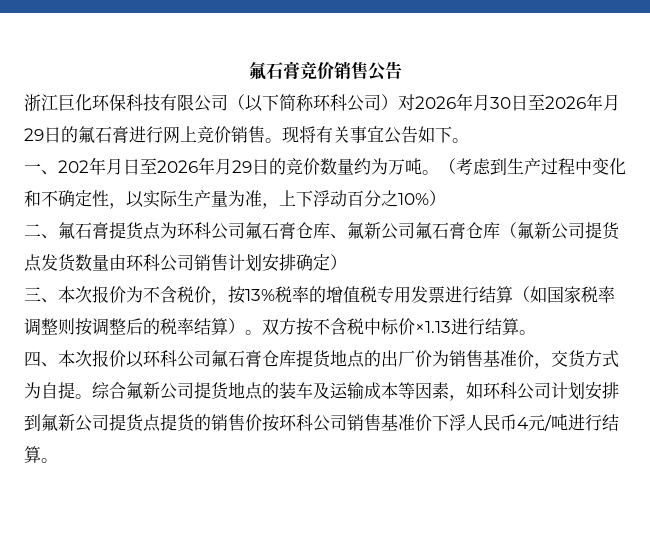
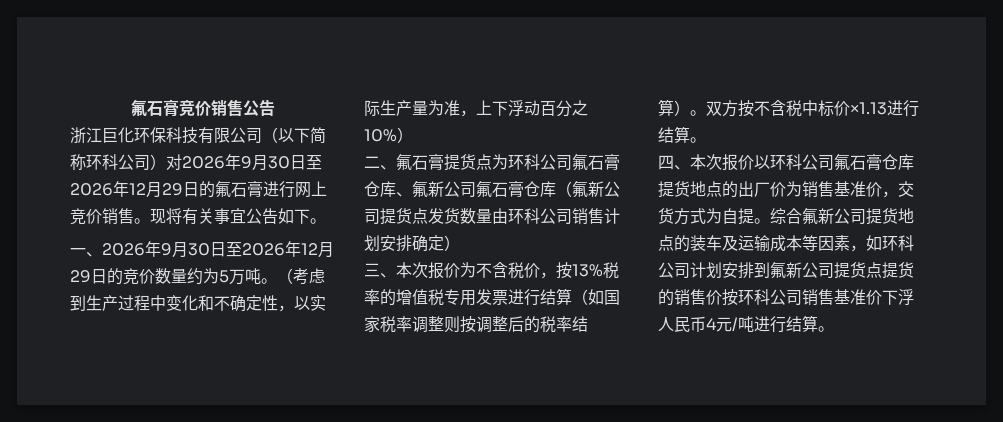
[473,93,603,111] 月30日至2026年 -> [241,155,322,171] [70,181,146,197] 9月30日至2026年12
[58,157,215,175] 202年月日至2026年 -> [102,241,318,258] 2026年9月30日至2026年12
(388, 166) none -> [219,270,229,283] 5

